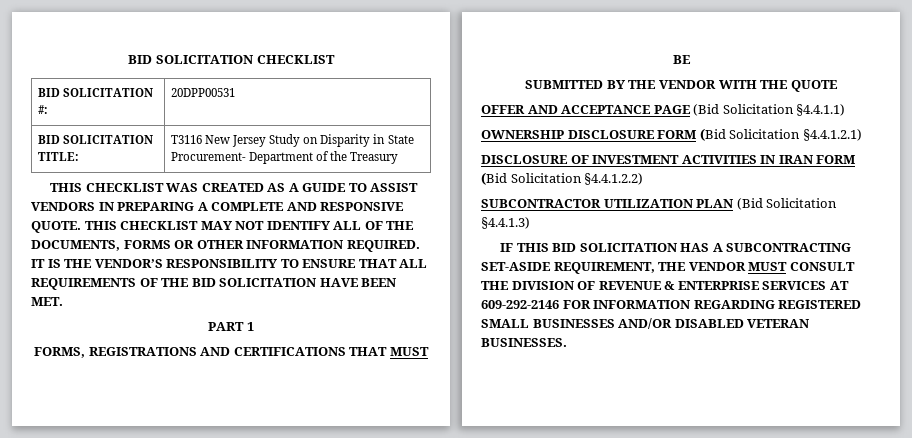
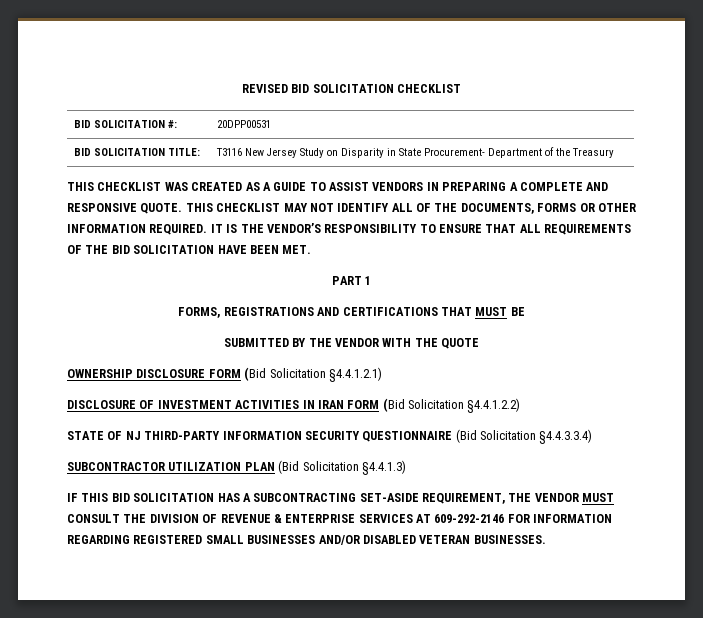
(128, 59) none -> [241,84,288,93] REVISED
[481,104,846,116] // OFFER AND ACCEPTANCE PAGE (Bid Solicitation §4.4.1.1) -> (480, 343) none
(644, 179) none -> [67,429,593,444] // STATE OF NJ THIRD-PARTY INFORMATION SECURITY QUESTIONNAIRE (Bid Solicitation §4.4.3.3.4)

